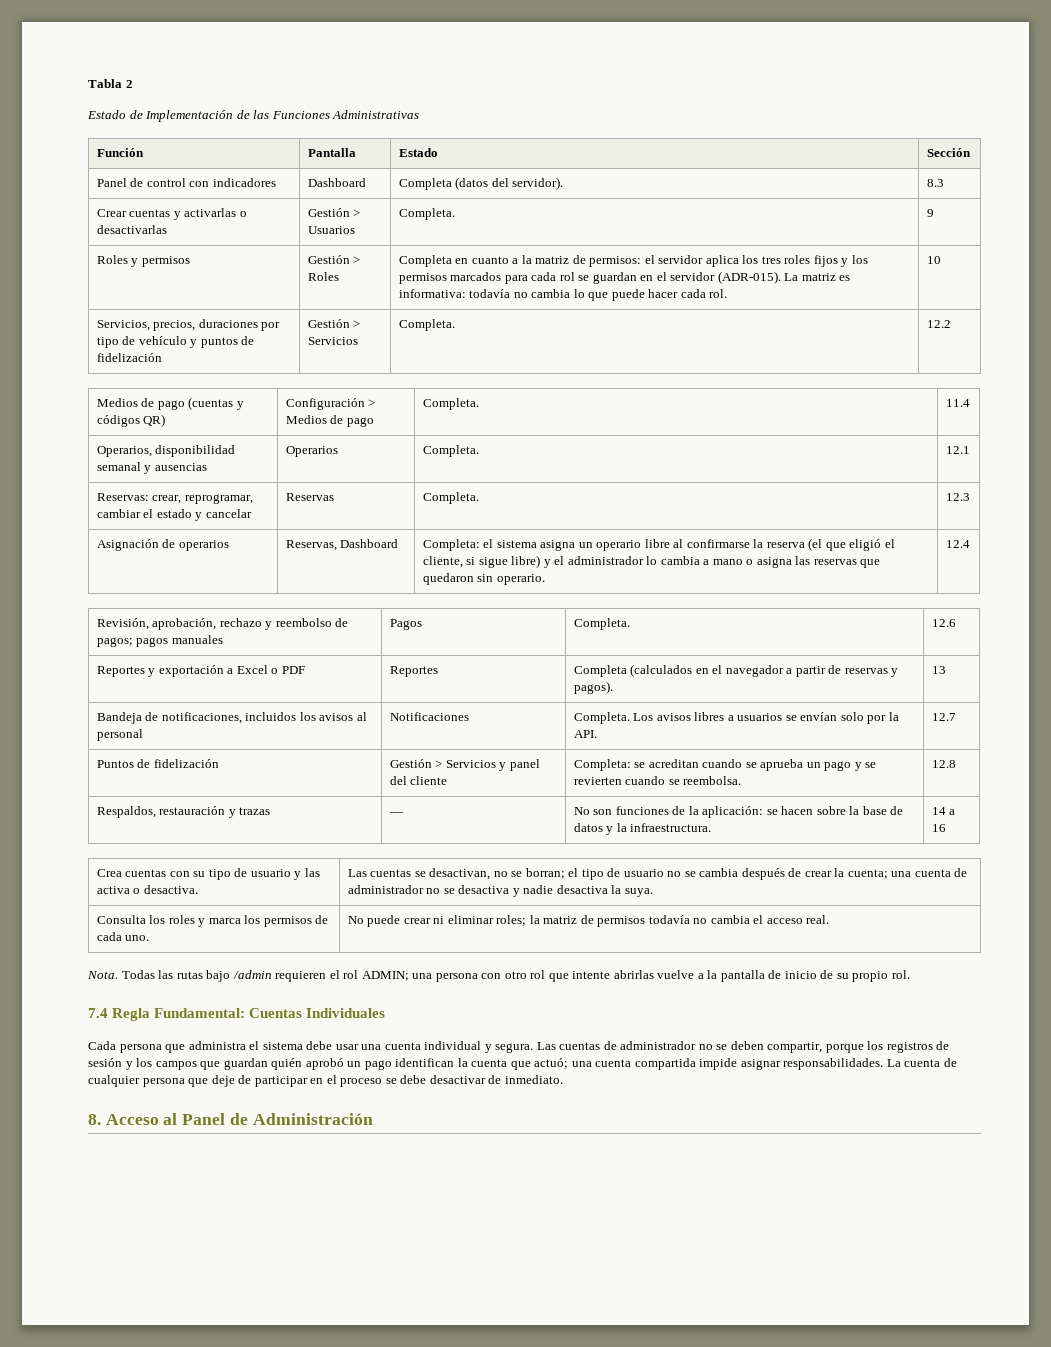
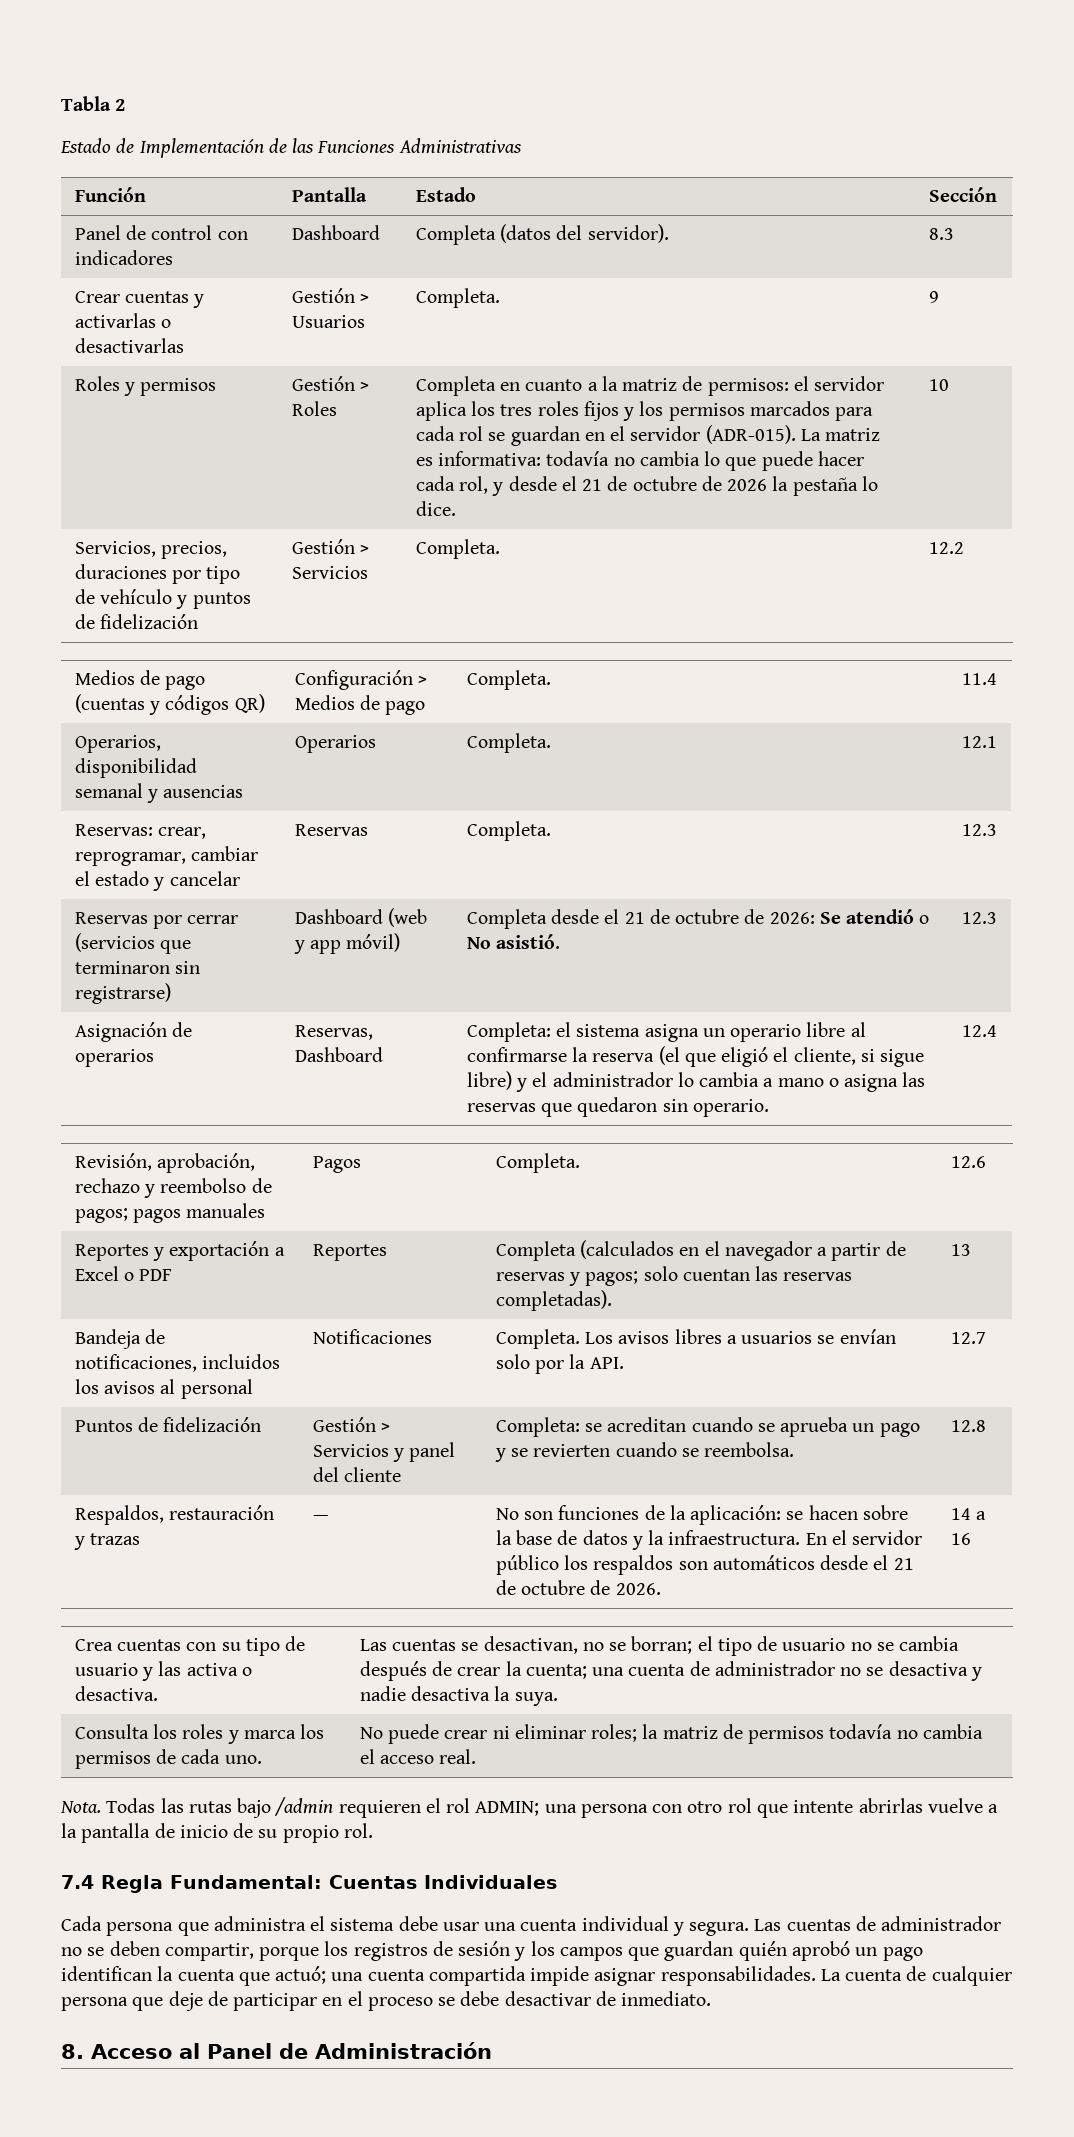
[709,289,728,298] rol. -> [459,476,878,496] [415,501,456,516] rol, y desde el 21 de octubre de 2026 la pestaña lo dice.
(970, 497) none -> [74,912,239,929] [74,933,192,954] [74,961,201,974] [74,983,171,1004] [294,908,428,927] [293,933,401,954] [466,909,930,929] [466,934,561,949] [961,912,997,924] // Reservas por cerrar (servicios que terminaron sin registrarse) | Dashboard (web y app móvil) | Completa desde el 21 de octubre de 2026: Se atendió o No asistió. | 12.3
[573,681,613,694] pagos). -> [585,1266,853,1286] [495,1290,612,1311] pagos; solo cuentan las reservas completadas).
(712, 827) none -> [805,1530,923,1545] [495,1555,914,1575] [495,1580,661,1595] En el servidor público los respaldos son automáticos desde el 21 de octubre de 2026.

